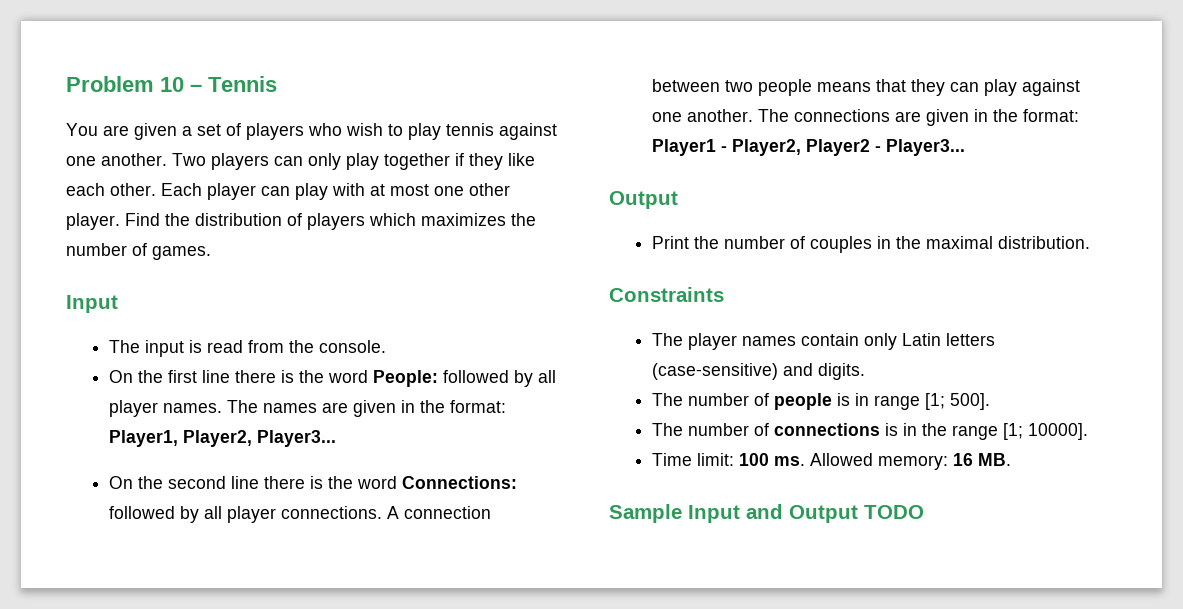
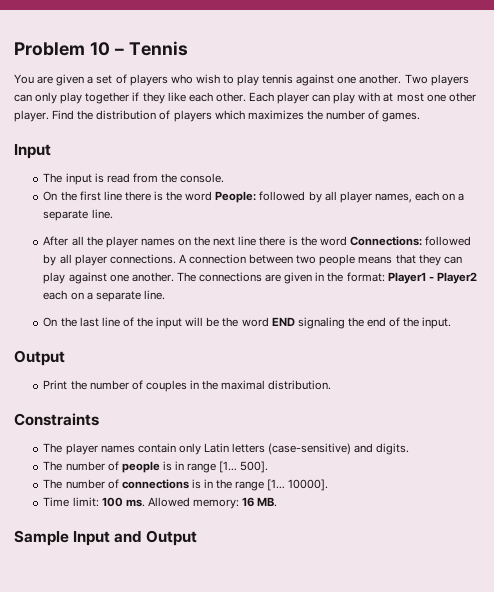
[162,400,506,417] [108,430,336,447] [108,476,226,489] names. The names are given in the format: Player1, Player2, Player3... // On the second -> [374,191,465,203] [43,209,113,221] [43,236,236,248] names, each on a separate line. // After all the player names on the next
[731,139,965,156] Player2, Player2 - Player3... -> [436,272,477,284] [43,290,165,302] [43,317,452,329] Player2 each on a separate line. // On the last line of the input will be the word END signaling the end of the input.
[924,393,945,410] [1; -> [219,461,238,473] [1…
[1002,423,1023,440] [1; -> [267,479,286,491] [1…
[864,505,924,519] TODO -> (197, 538) none

